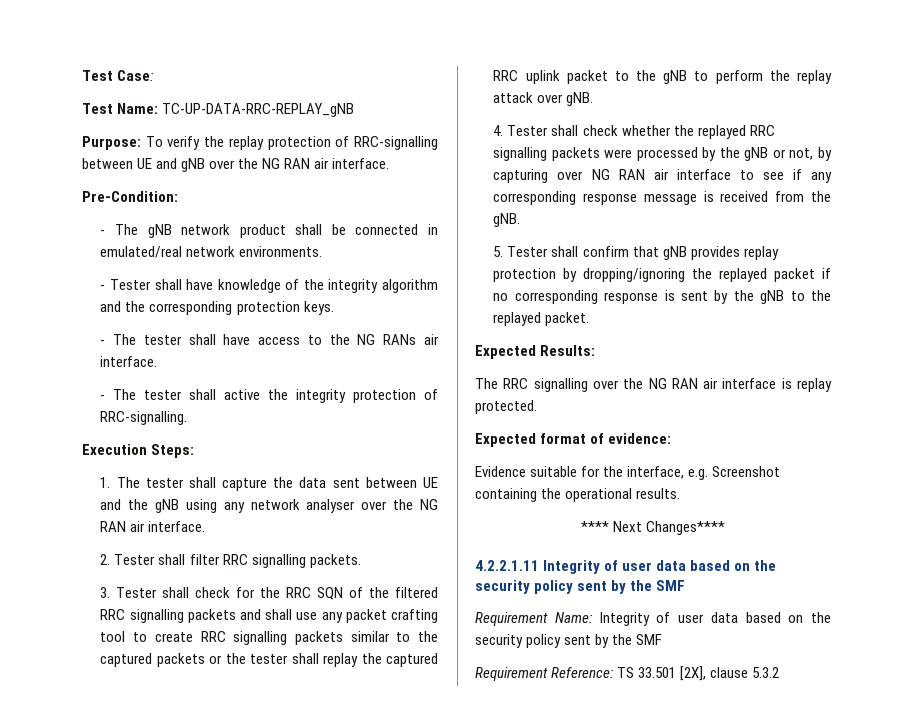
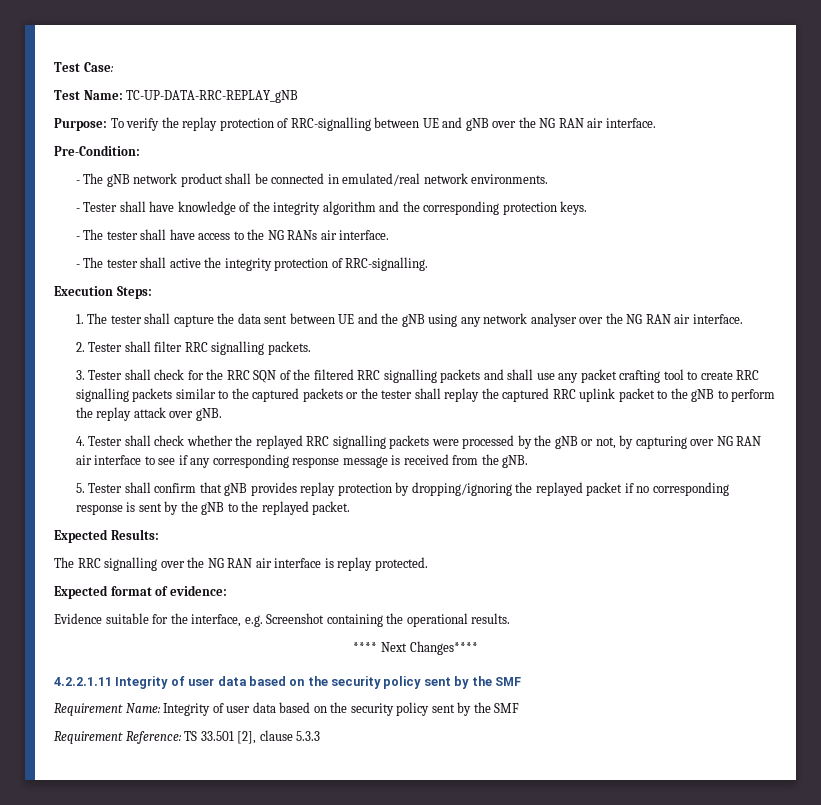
[680,666,780,681] [2X], clause 5.3.2 -> [237,730,321,744] [2], clause 5.3.3

